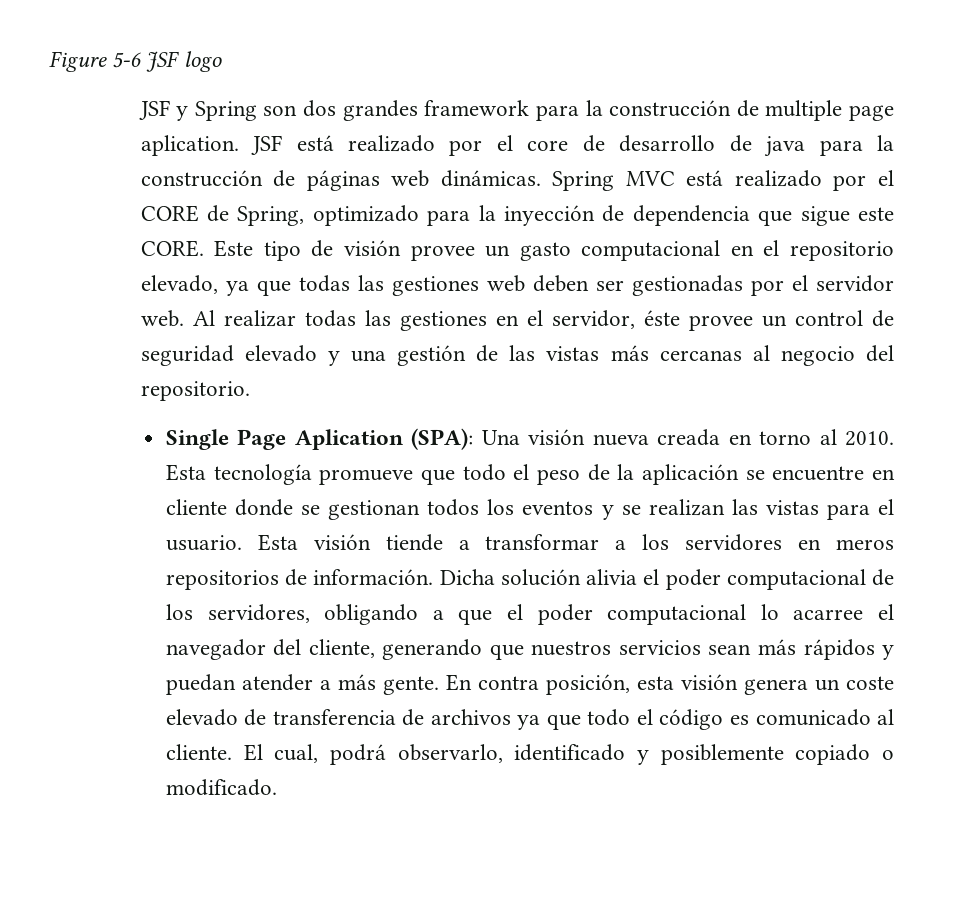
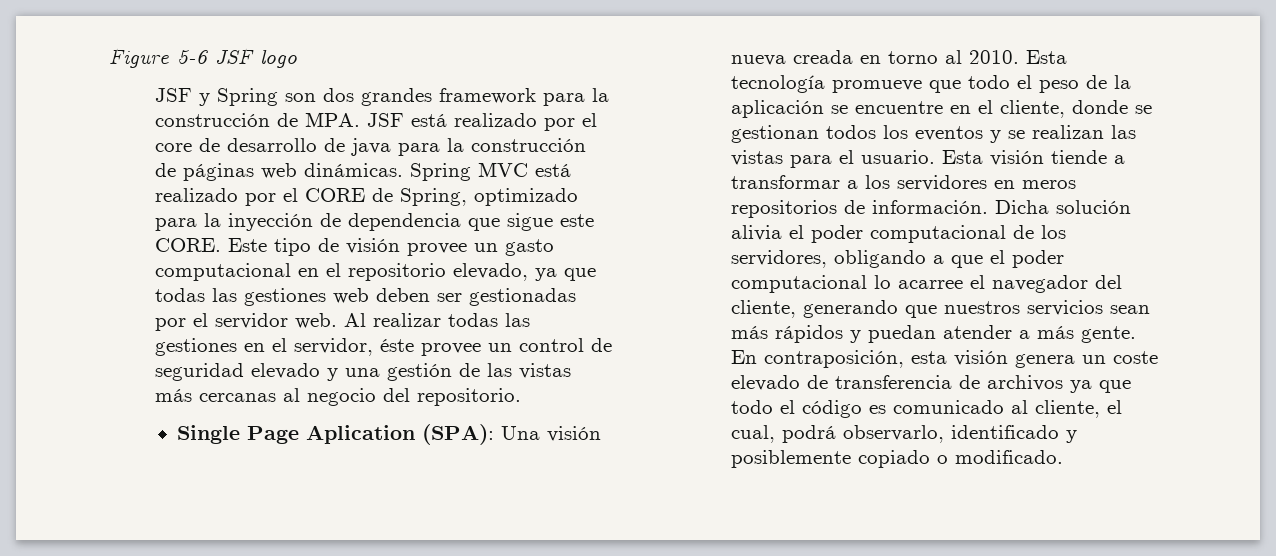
[765,100,894,121] [140,135,239,156] multiple page aplication. -> [304,112,360,127] MPA.
[165,499,227,515] cliente -> [978,100,1066,118] el cliente,
[477,674,630,695] contra posición, -> [764,350,905,368] contraposición,
[165,744,263,761] cliente. El -> [1035,400,1123,418] cliente, el

